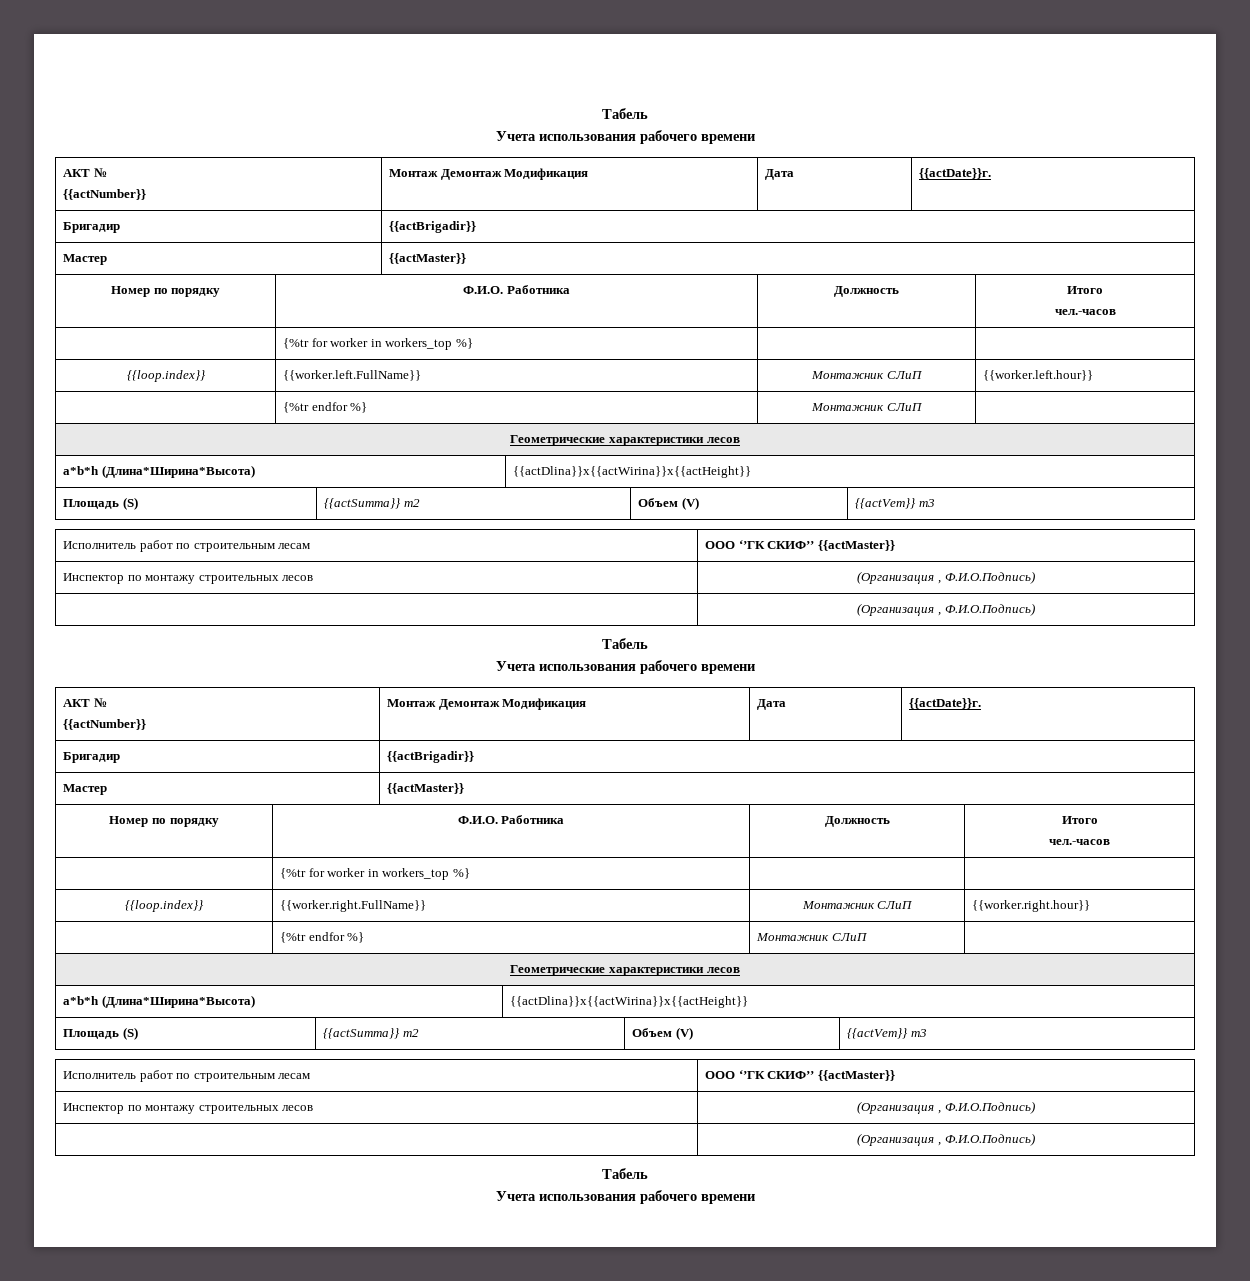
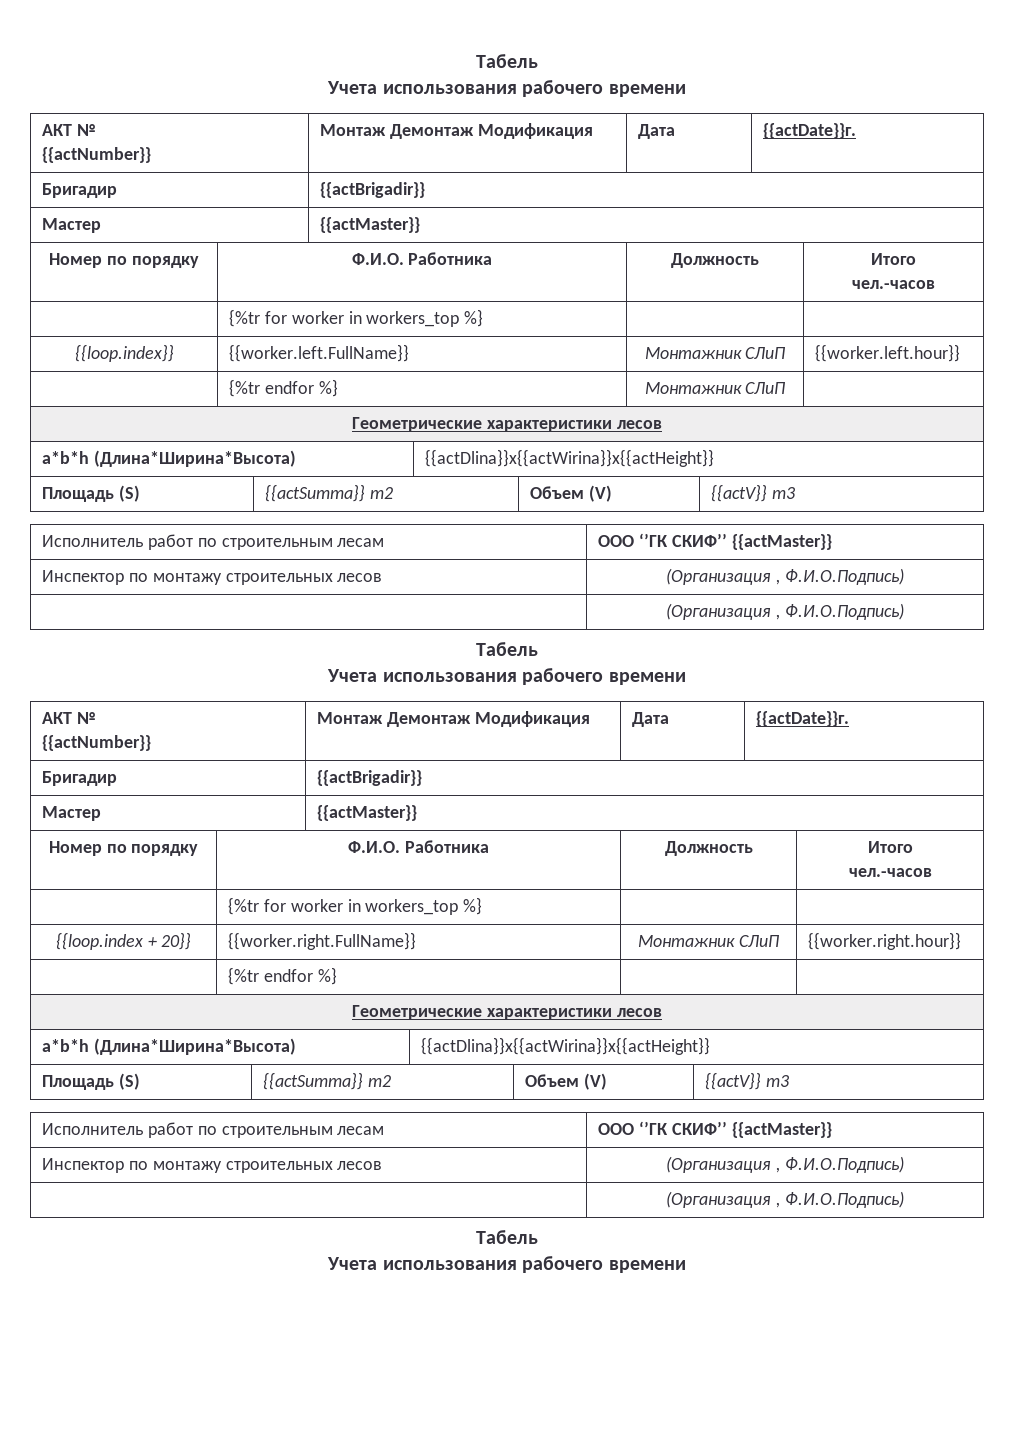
[855,498,917,509] {{actVem}} -> [710,484,767,502] {{actV}}
[125,900,204,912] {{loop.index}} -> [55,932,192,950] {{loop.index + 20}}
[756,933,868,941] Монтажник СЛиП -> (337, 976) none
[847,1028,909,1039] {{actVem}} -> [704,1072,761,1090] {{actV}}

